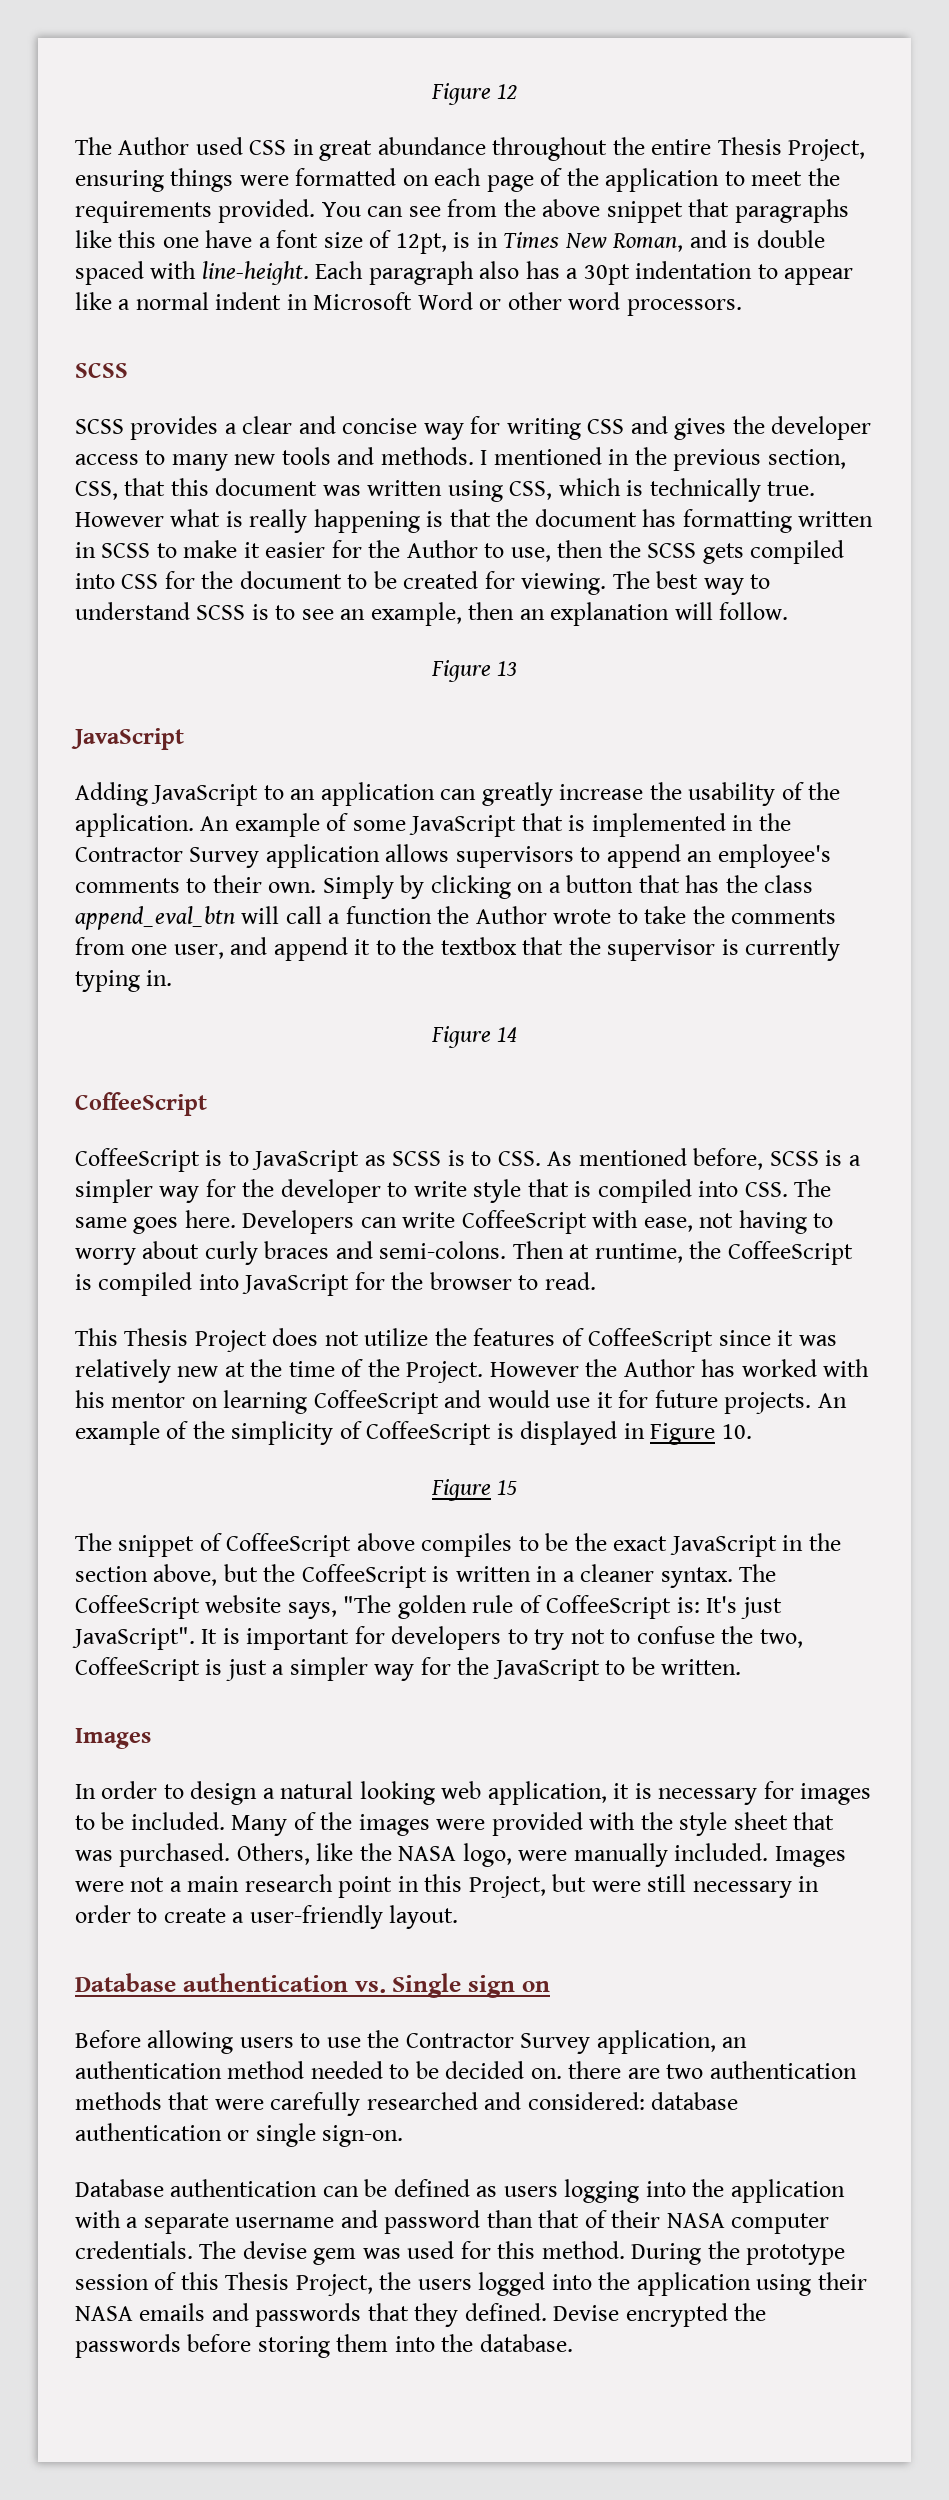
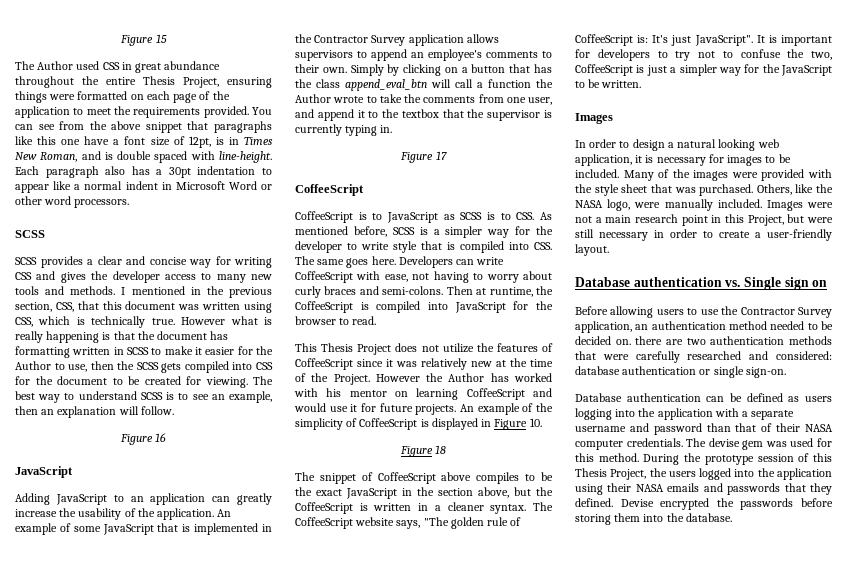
[430,83,518,105] Figure 12 -> [120,34,167,46] Figure 15
[497,661,518,676] 13 -> [155,433,167,442] 16
[497,1027,518,1042] 14 -> [435,151,447,160] 17
[497,1480,518,1495] 15 -> [435,445,447,454] 18

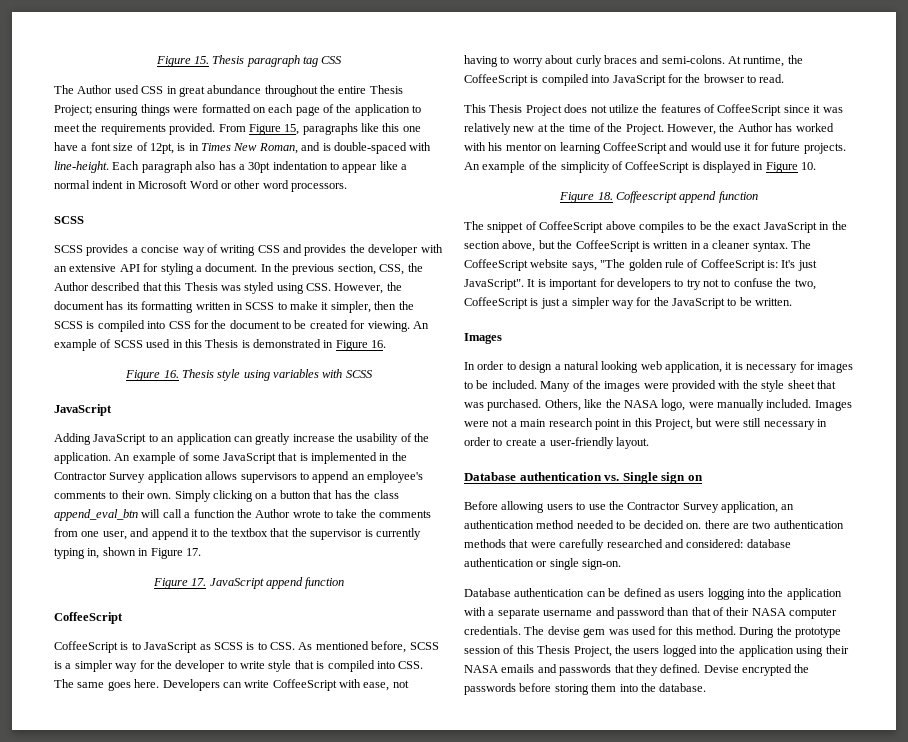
[120,34,167,46] Figure 15 -> [155,55,343,67] Figure 15. Thesis paragraph tag CSS
[183,77,219,88] Project, -> [54,105,92,116] Project;
[252,107,272,115] [15,121,209,133] You can see from the above snippet that -> [218,124,300,135] From Figure 15,
[117,151,188,163] double spaced -> [333,142,407,154] double-spaced
[97,256,145,265] clear and -> (138, 250) none
[215,256,231,265] for -> [206,244,218,253] of
[60,271,272,283] [15,286,272,298] [15,301,272,313] [15,316,272,328] [15,331,135,343] gives the developer access to many new tools and methods. I mentioned in the previous section, CSS, that this document was written using CSS, which is technically true. However what is really happening is that -> [304,244,443,256] [54,263,423,275] [54,282,384,294] provides the developer with an extensive API for styling a document. In the previous section, CSS, the Author described that this Thesis was styled using CSS. However,
(229, 335) none -> [126,302,138,310] its
[205,346,274,355] [15,361,88,372] easier for the Author to use, -> [330,301,371,313] simpler,
[161,363,182,373] gets -> [86,321,95,329] is
[253,376,273,385] [15,391,272,403] [15,406,174,418] [119,433,167,445] The best way to understand SCSS is to see an example, then an explanation will follow. // Figure 16 -> [412,321,429,329] [54,339,387,351] [125,369,373,381] An example of SCSS used in this Thesis is demonstrated in Figure 16. // Figure 16. Thesis style using variables with SCSS
[387,64,400,76] by -> (211, 496) none
[380,125,393,133] [400,151,447,163] in. // Figure 17 -> [87,547,201,559] [152,577,345,589] in, shown in Figure 17. // Figure 17. JavaScript append function
[446,286,487,295] Then at -> [728,56,741,64] At
[375,374,420,382] However -> [667,124,716,135] However,
[435,445,447,454] 18 -> [597,191,758,203] 18. Coffeescript append function

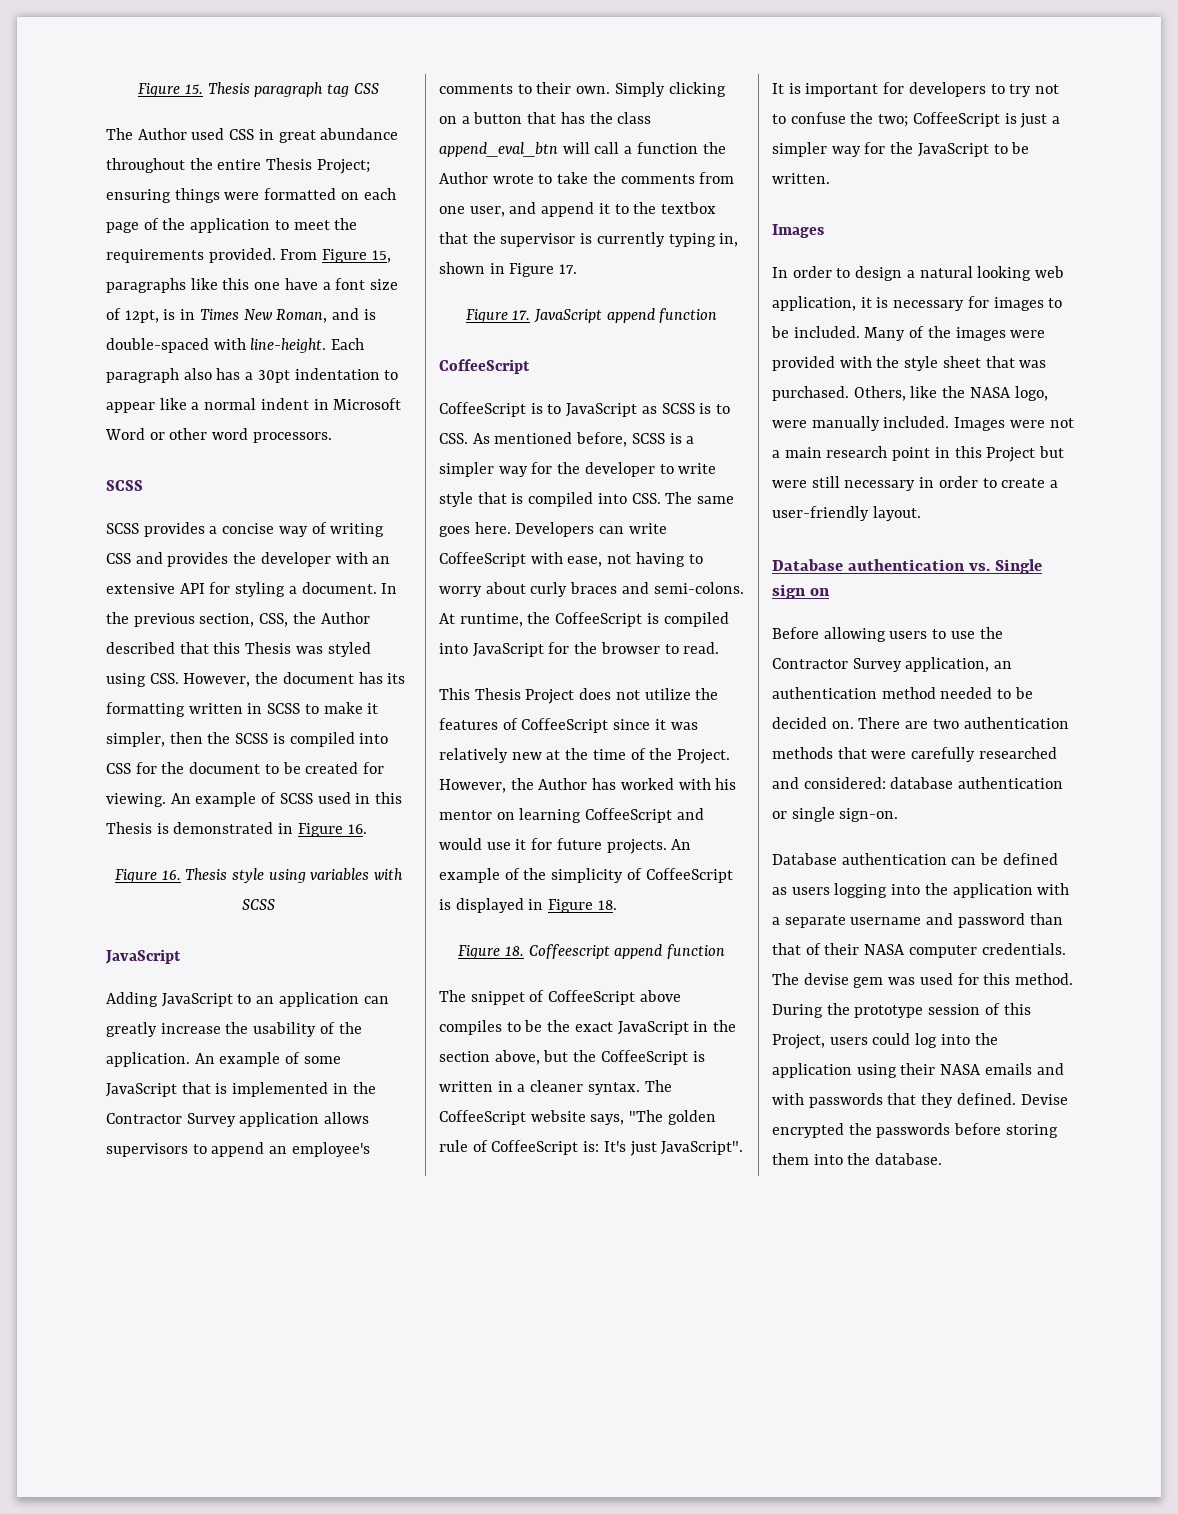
[801,162,817,170] 10. -> [597,900,617,910] 18.
[794,279,816,290] two, -> [878,114,909,127] two;
[655,419,693,430] Project, -> [986,447,1036,462] Project
[704,520,730,529] there -> [858,717,901,729] There
[537,645,697,657] Thesis Project, the users logged -> [772,1033,938,1049] Project, users could log
(557, 668) none -> [772,1093,804,1105] with

